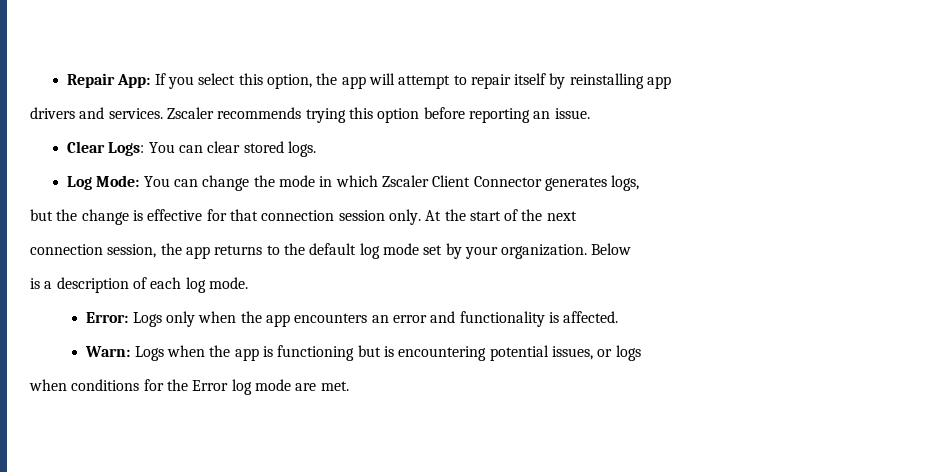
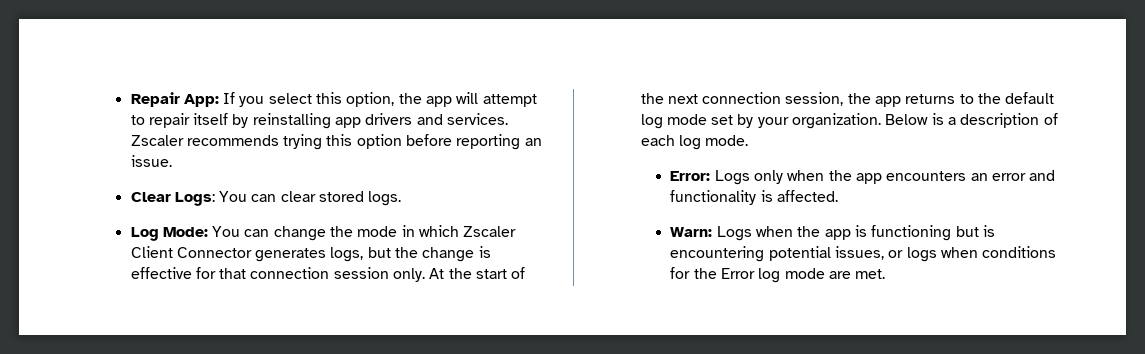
(672, 82) // -> (362, 122) none
(640, 183) // -> (364, 254) none
(577, 216) // -> (698, 99) none
(632, 249) // -> (929, 119) none
(641, 353) // -> (937, 254) none

